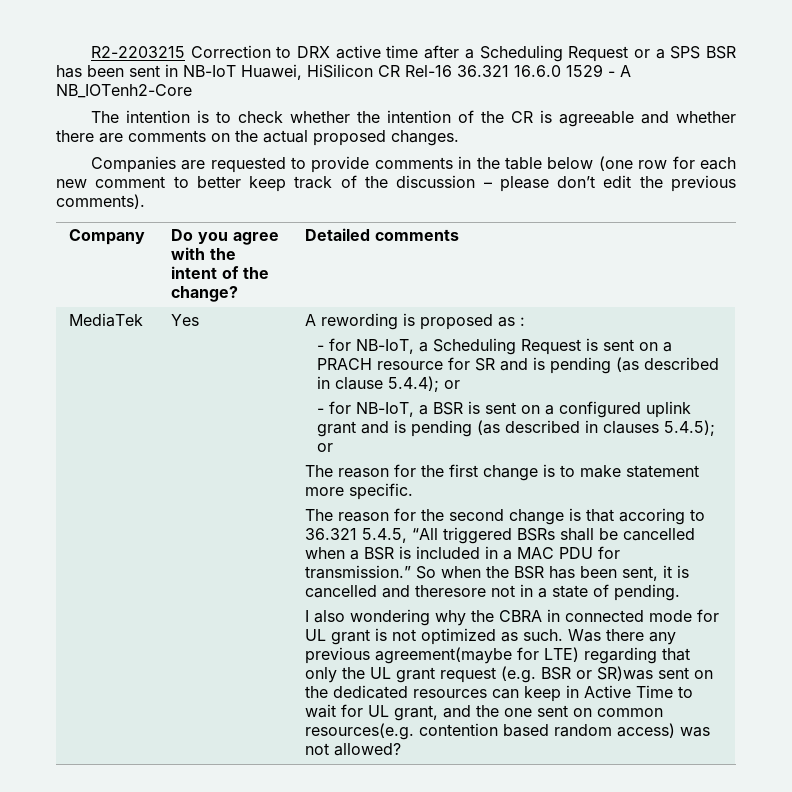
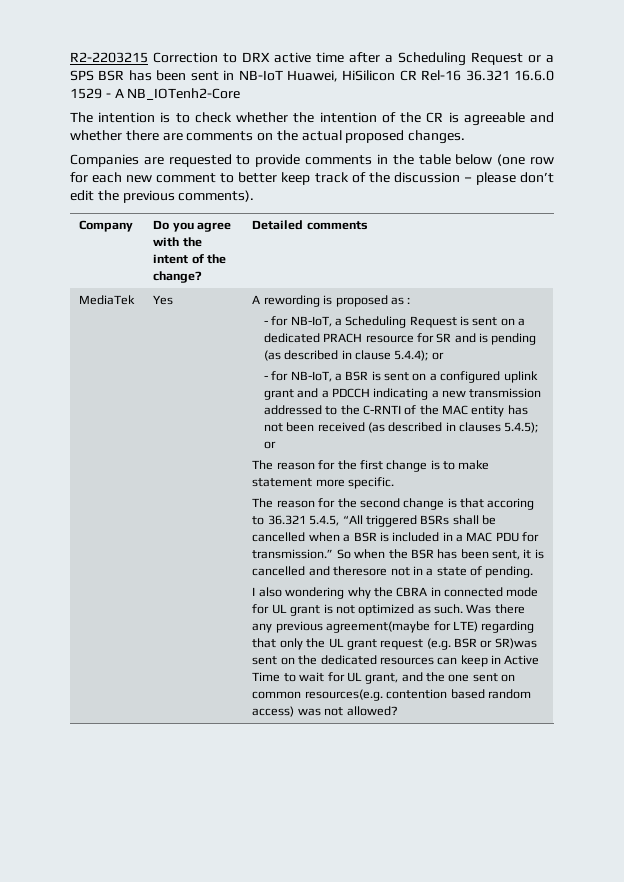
(672, 347) none -> [263,333,320,343] dedicated
[393,420,472,437] is pending -> [321,388,542,400] [263,405,528,417] [263,422,365,432] a PDCCH indicating a new transmission addressed to the C-RNTI of the MAC entity has not been received

